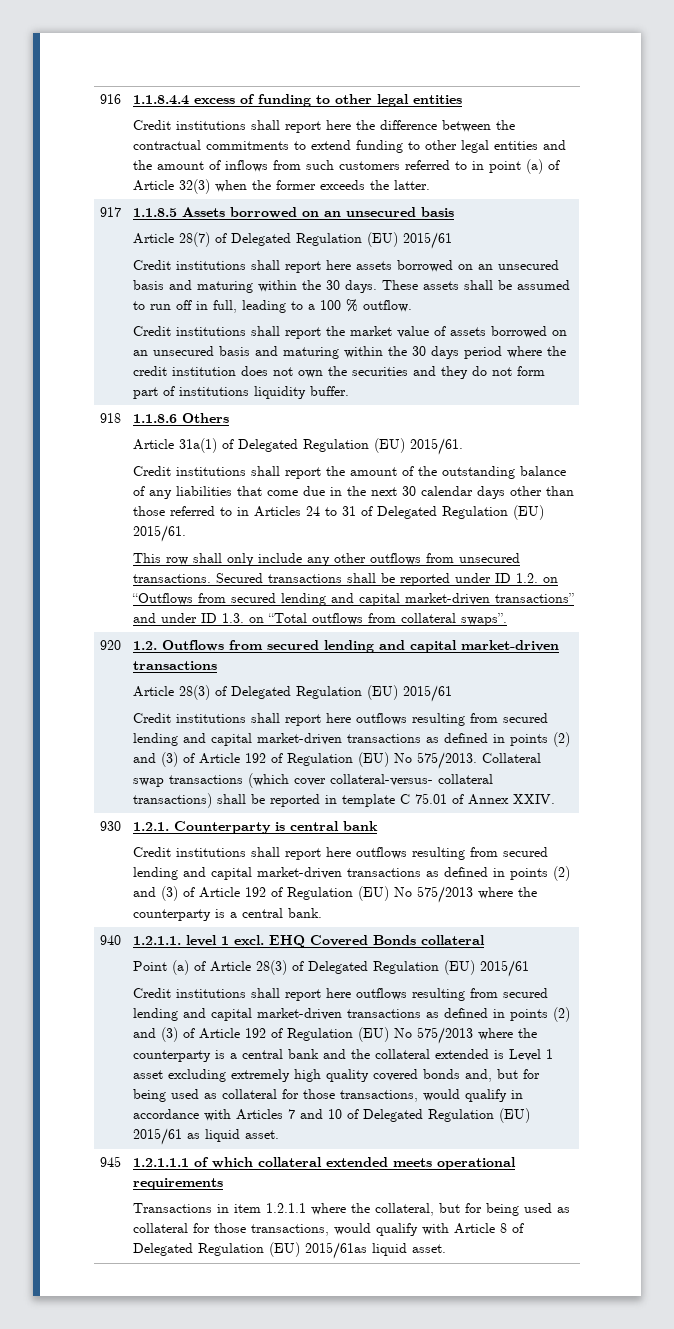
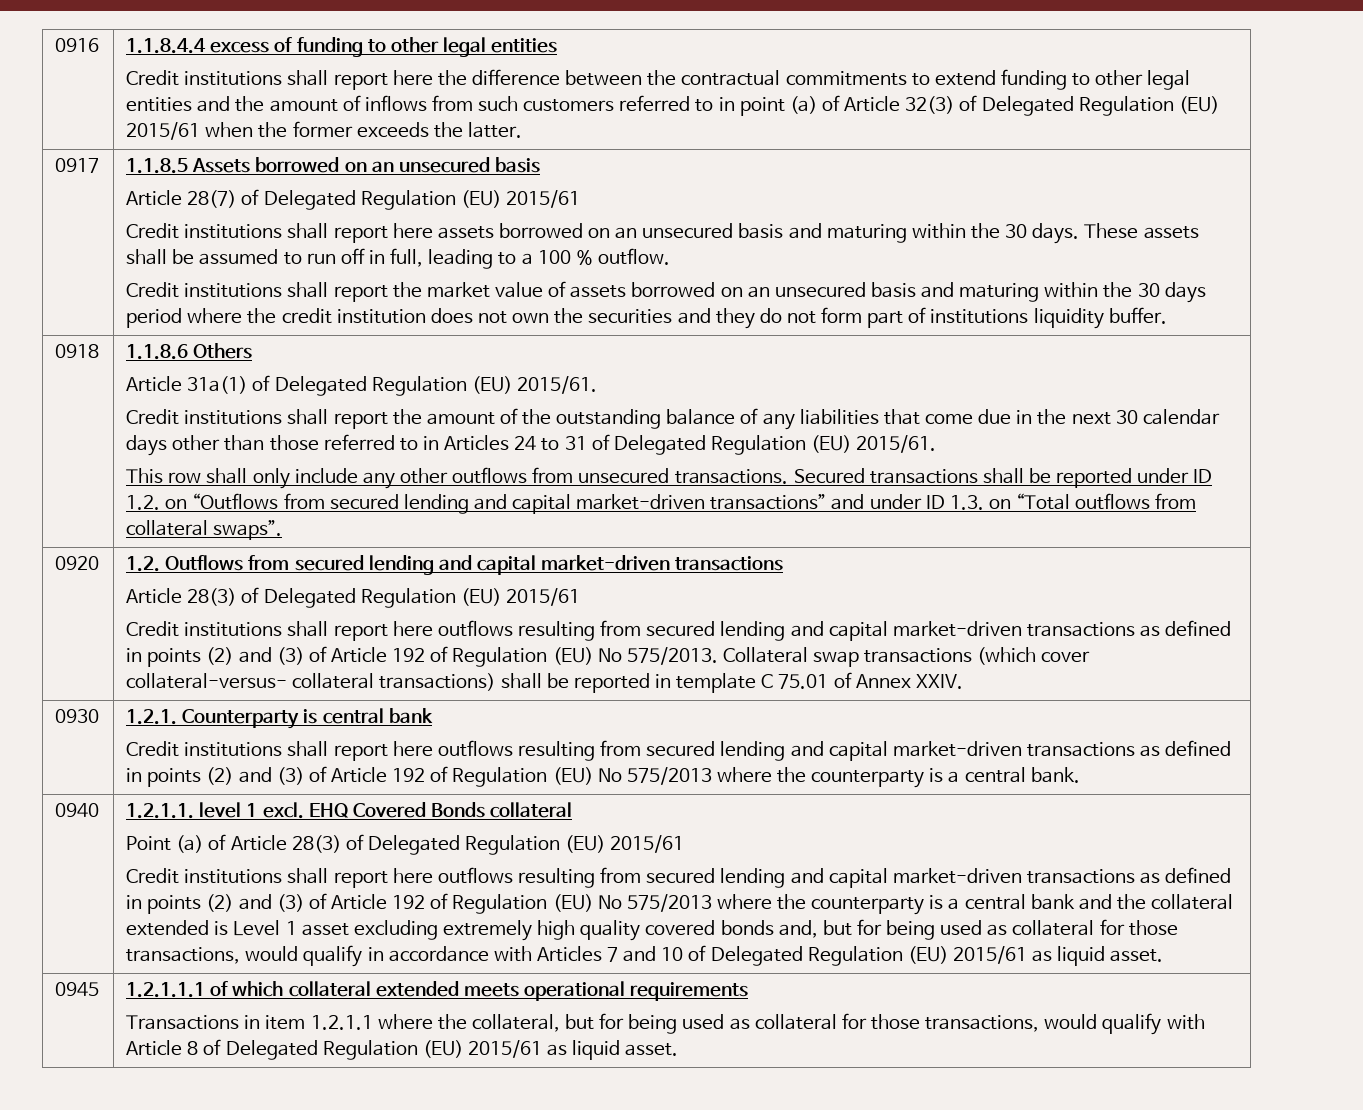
[99,94,121,104] 916 -> [55,38,100,52] 0916
(210, 186) none -> [959,95,1219,116] [126,122,201,140] of Delegated Regulation (EU) 2015/61
[99,207,121,217] 917 -> [55,158,100,173] 0917
[99,413,121,423] 918 -> [55,344,100,358] 0918
[99,640,121,650] 920 -> [55,556,100,570] 0920
[99,821,121,831] 930 -> [55,709,100,723] 0930
[99,935,121,945] 940 -> [55,803,100,817] 0940
[99,1156,121,1167] 945 -> [55,982,100,996] 0945
[304,1242,367,1259] 2015/61as -> [467,1040,568,1058] 2015/61 as

